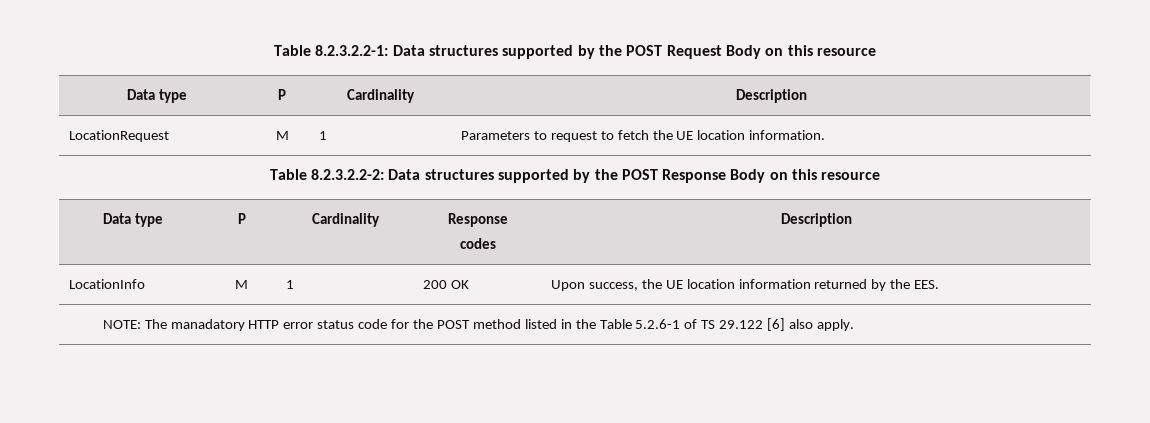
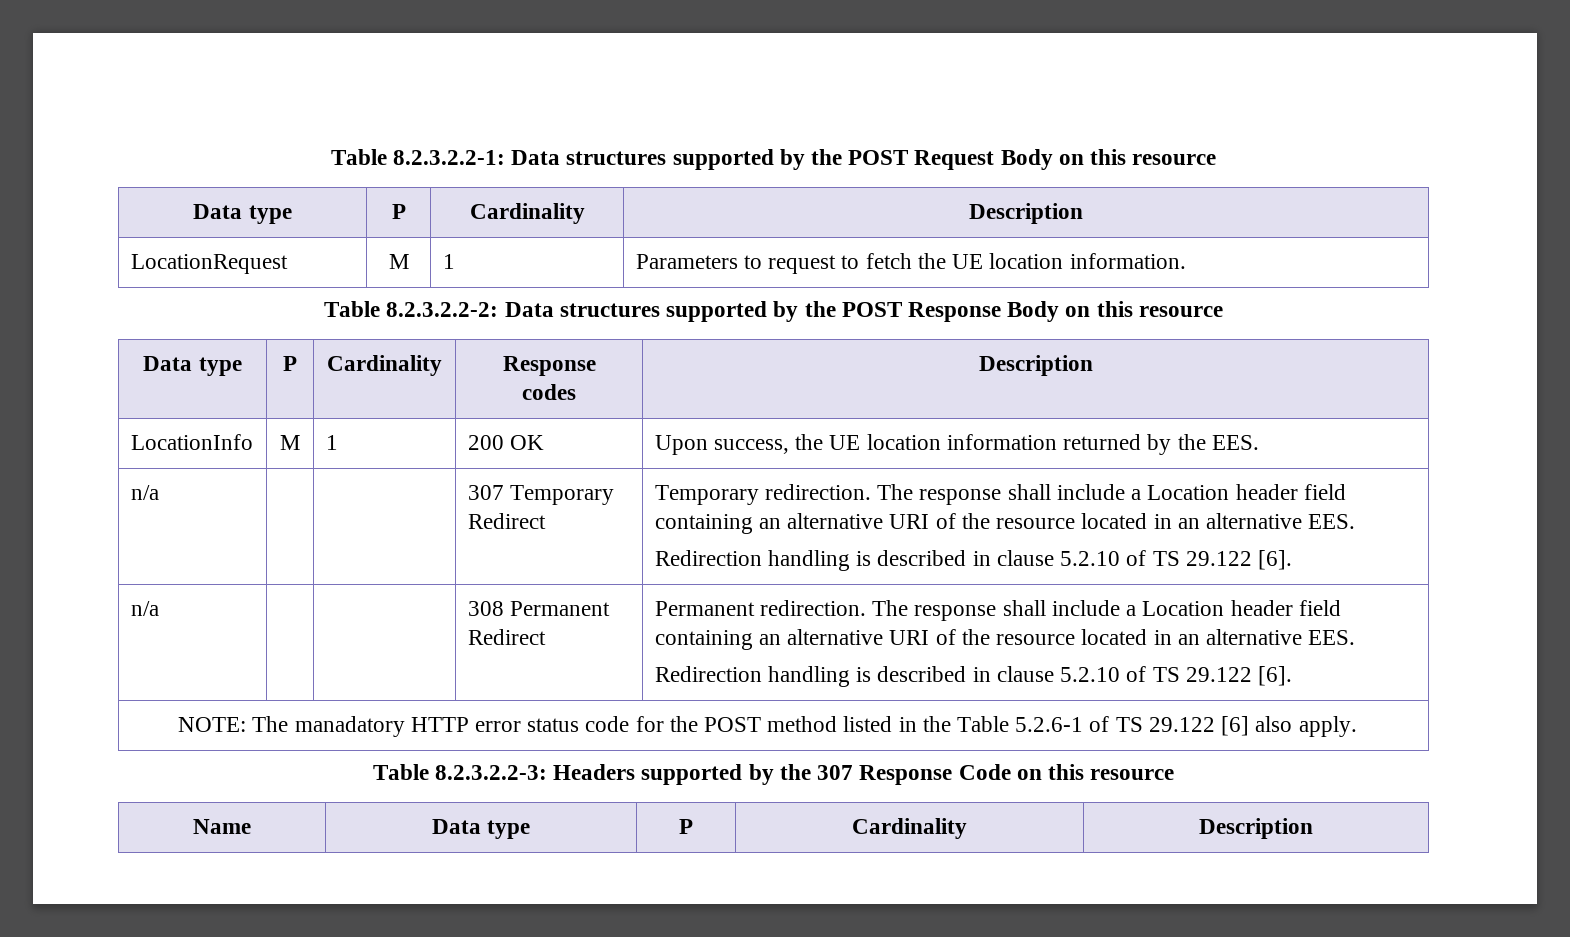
(940, 284) none -> [130,485,159,500] [467,485,615,505] [467,513,546,529] [654,484,1346,505] [654,513,1356,534] [654,550,1292,571] [130,601,159,616] [467,601,611,616] [467,629,546,645] [654,600,1341,621] [654,629,1356,650] [654,666,1292,687] // n/a | | | 307 Temporary Redirect | Temporary redirection. The response shall include a Location header field containing an alternative URI of the resource located in an alternative EES. // Redirection handling is described in clause 5.2.10 of TS 29.122 [6]. // n/a | | | 308 Permanent Redirect | Permanent redirection. The response shall include a Location header field containing an alternative URI of the resource located in an alternative EES. // Redirection handling is described in clause 5.2.10 of TS 29.122 [6].
(854, 325) none -> [372,764,1175,785] [193,819,251,834] [431,819,531,839] [679,819,693,834] [852,818,967,839] [1199,818,1313,839] // Table 8.2.3.2.2-3: Headers supported by the 307 Response Code on this resource // Name | Data type | P | Cardinality | Description

